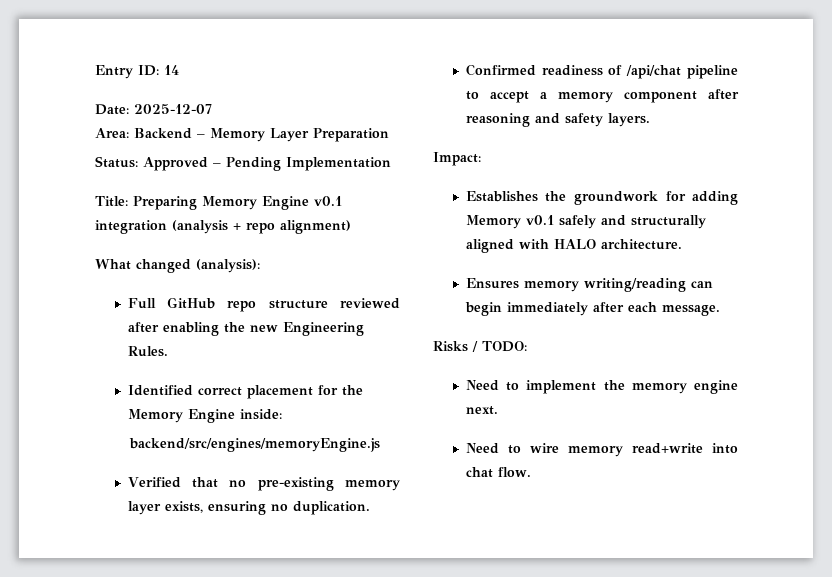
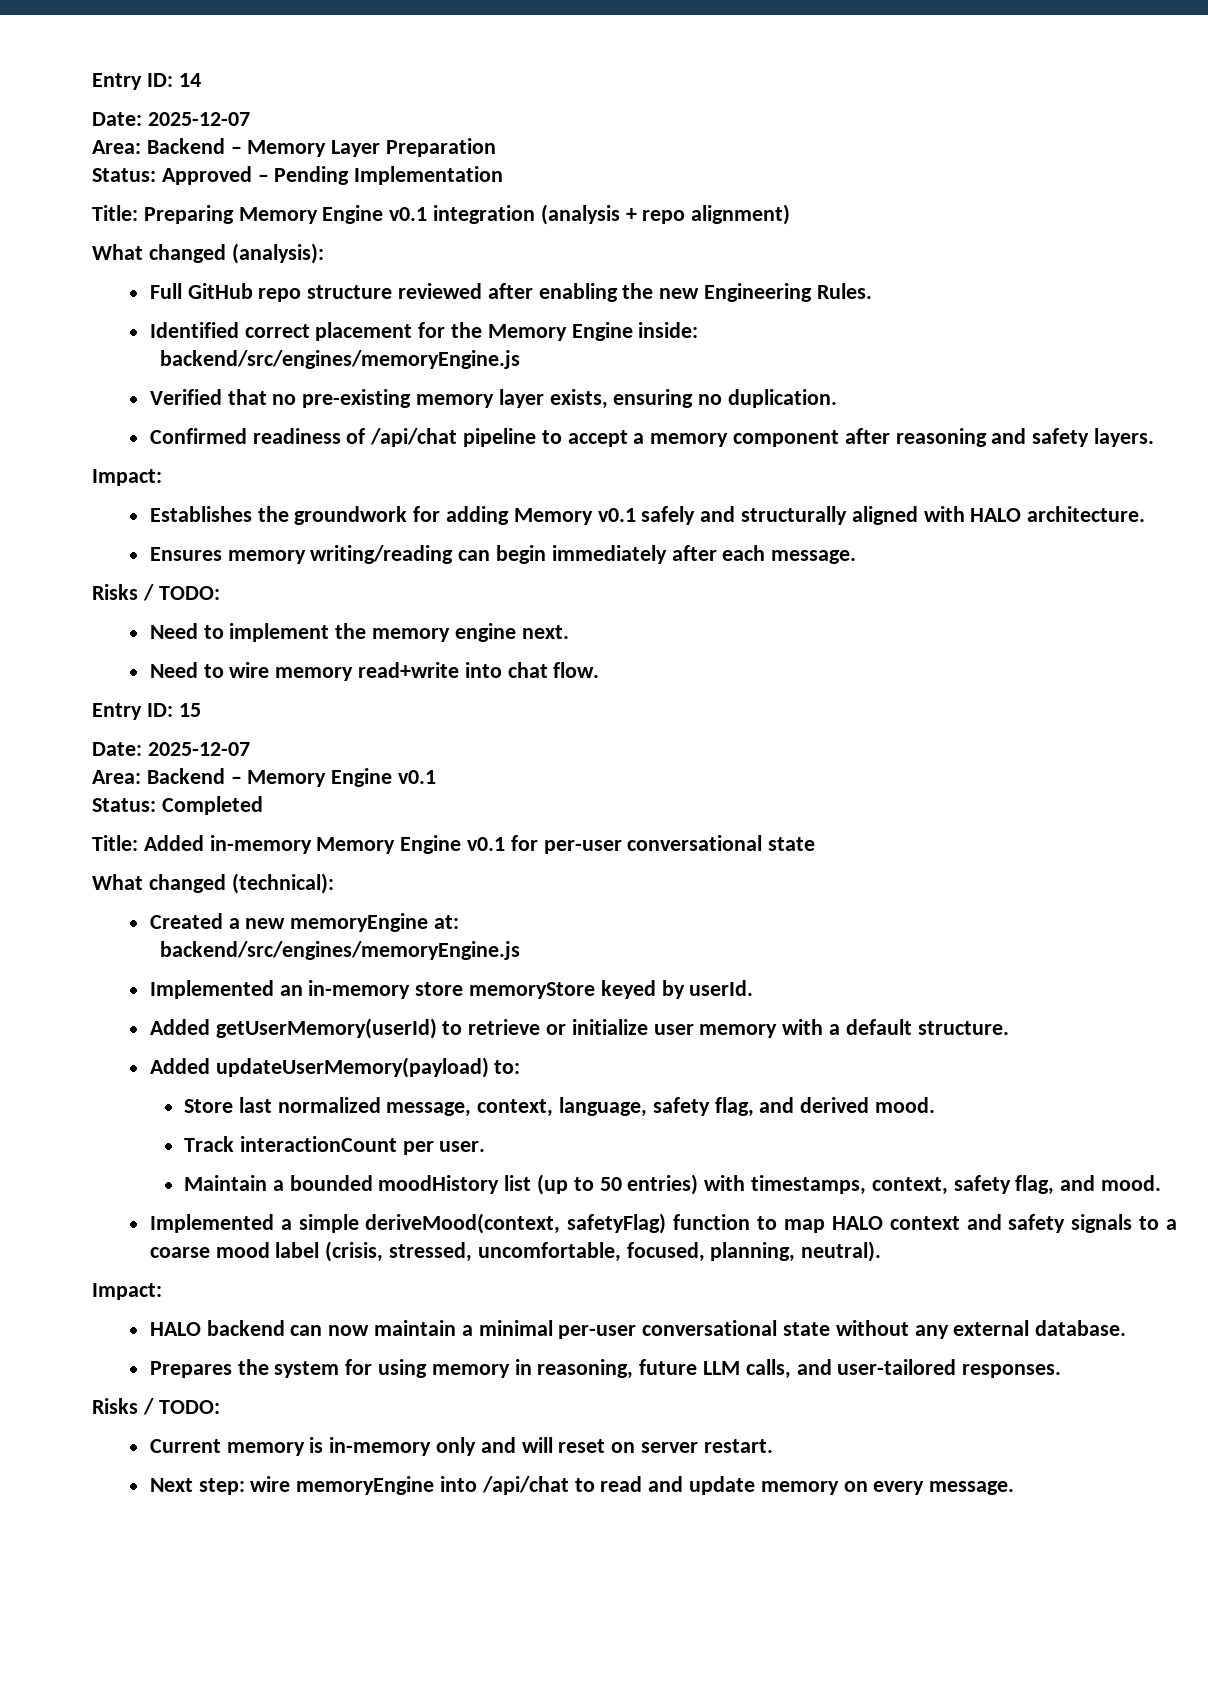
(531, 472) none -> [92,703,201,720] [92,742,250,756] [92,768,437,787] [92,796,263,815] [92,835,816,854] [92,873,334,894] [149,913,460,932] [160,941,521,960] [149,980,754,999] [149,1018,1009,1039] [149,1057,521,1078] [183,1097,935,1117] [183,1136,486,1155] [183,1174,1161,1195] [149,1213,1177,1234] [149,1241,882,1262] [92,1283,162,1300] [149,1320,1127,1339] [149,1359,1062,1379] [92,1398,220,1415] [149,1437,773,1456] [149,1476,1015,1495] // Entry ID: 15 // Date: 2025-12-07 // Area: Backend – Memory Engine v0.1 // Status: Completed // Title: Added in-memory Memory Engine v0.1 for per-user conversational state // What changed (technical): // Created a new memoryEngine at: // backend/src/engines/memoryEngine.js // Implemented an in-memory store memoryStore keyed by userId. // Added getUserMemory(userId) to retrieve or initialize user memory with a default structure. // Added updateUserMemory(payload) to: // Store last normalized message, context, language, safety flag, and derived mood. // Track interactionCount per user. // Maintain a bounded moodHistory list (up to 50 entries) with timestamps, context, safety flag, and mood. // Implemented a simple deriveMood(context, safetyFlag) function to map HALO context and safety signals to a coarse mood label (crisis, stressed, uncomfortable, focused, planning, neutral). // Impact: // HALO backend can now maintain a minimal per-user conversational state without any external database. // Prepares the system for using memory in reasoning, future LLM calls, and user-tailored responses. // Risks / TODO: // Current memory is in-memory only and will reset on server restart. // Next step: wire memoryEngine into /api/chat to read and update memory on every message.

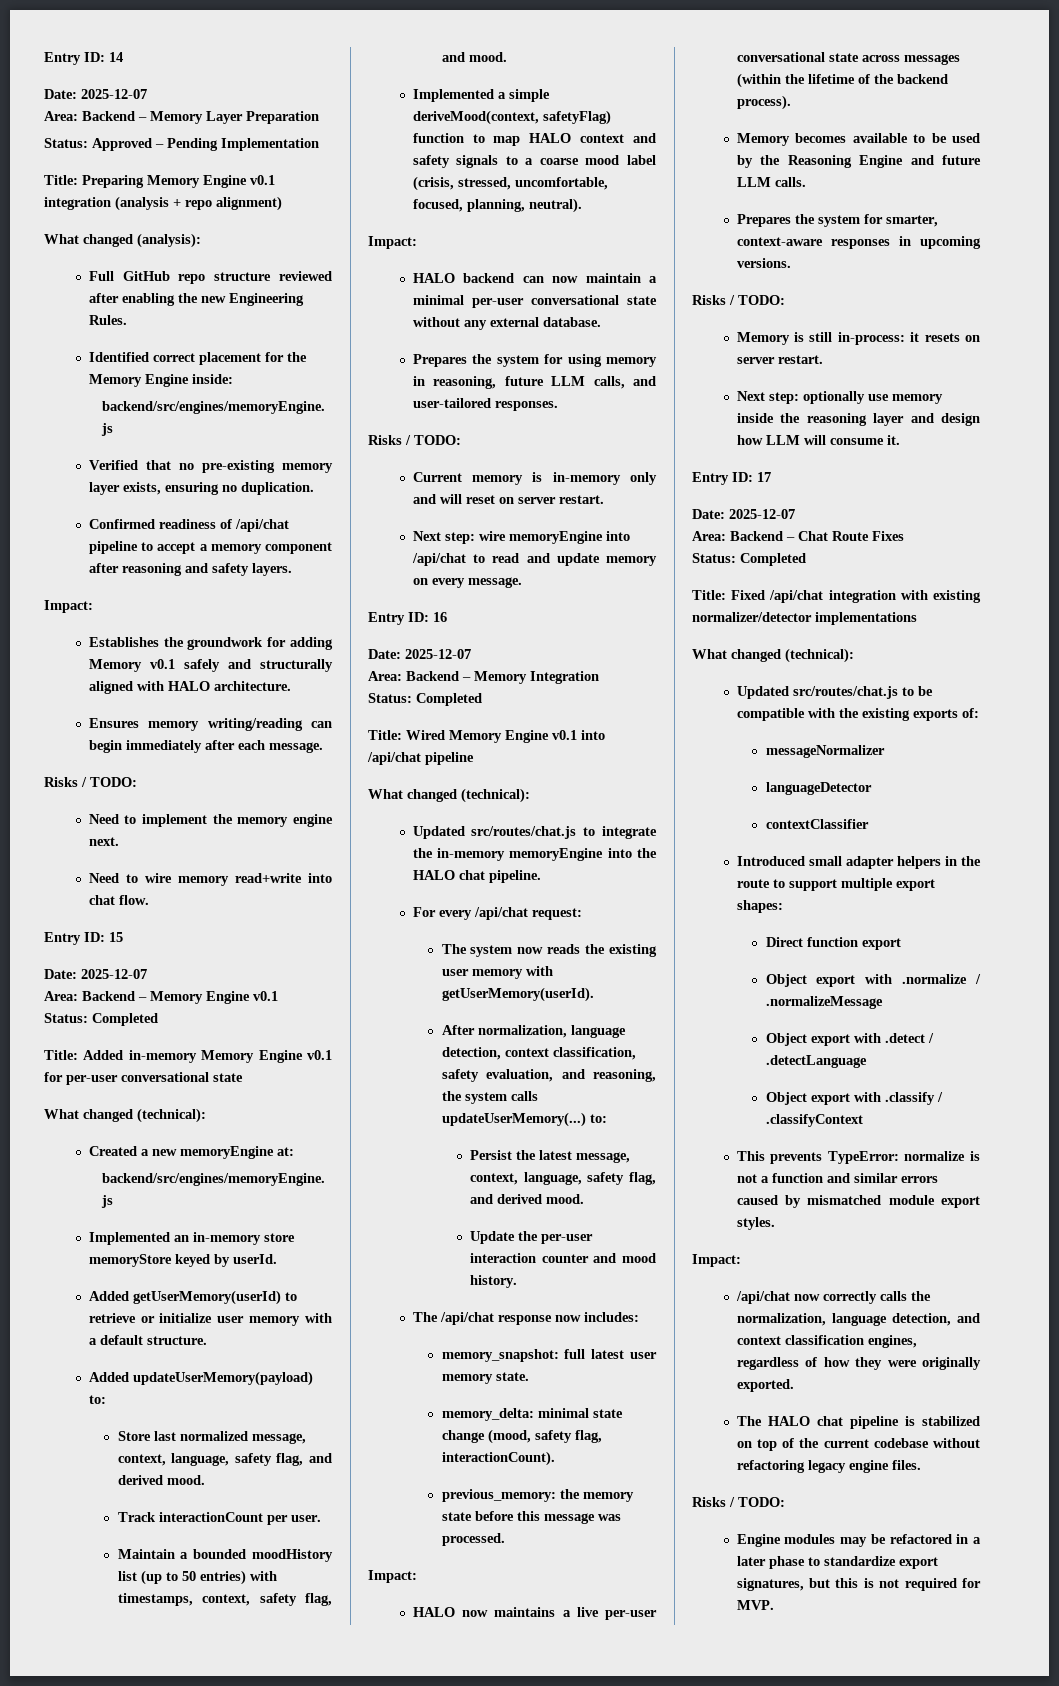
(1015, 1488) none -> [368,612,447,625] [368,649,471,659] [368,671,599,684] [368,693,482,706] [368,730,605,743] [367,752,474,765] [368,788,530,803] [412,826,657,839] [412,848,657,861] [412,870,541,883] [412,907,582,920] [441,944,657,957] [441,966,553,979] [441,987,594,1002] [441,1025,626,1038] [441,1047,636,1060] [441,1069,656,1082] [441,1091,538,1104] [441,1112,607,1127] [470,1150,631,1163] [470,1172,656,1185] [470,1194,585,1204] [470,1231,594,1244] [470,1253,656,1263] [470,1275,518,1288] [412,1312,639,1325] [441,1349,657,1362] [441,1372,529,1384] [441,1408,623,1421] [441,1429,602,1444] [441,1451,555,1466] [441,1489,634,1502] [441,1511,621,1524] [441,1533,505,1546] [368,1570,417,1583] [412,1607,657,1620] [736,52,960,65] [736,73,948,88] [736,95,791,110] [736,133,980,146] [736,155,981,168] [736,177,806,187] [736,214,938,227] [736,236,981,249] [736,258,791,268] [692,295,785,305] [736,332,980,345] [736,355,823,364] [736,391,943,404] [736,413,980,426] [736,435,900,445] [692,472,771,485] [692,509,795,519] [692,531,904,541] [692,553,806,566] [692,590,981,603] [692,612,917,625] [692,648,854,663] [736,686,933,699] [736,708,979,721] [765,745,885,758] [765,782,872,795] [765,819,869,829] [736,856,981,869] [736,878,935,891] [736,900,783,913] [765,937,901,950] [765,974,981,987] [765,996,883,1009] [765,1033,934,1046] [765,1055,867,1068] [765,1092,943,1105] [765,1114,863,1127] [736,1151,980,1164] [736,1173,938,1183] [736,1195,980,1208] [736,1217,775,1230] [692,1254,741,1267] [735,1291,931,1304] [736,1313,980,1326] [736,1335,917,1348] [736,1357,981,1370] [736,1379,794,1392] [736,1416,980,1429] [736,1438,980,1451] [736,1460,921,1473] [692,1497,785,1507] [736,1534,981,1547] [736,1556,938,1569] [736,1578,981,1591] [736,1600,774,1610] // Entry ID: 16 // Date: 2025-12-07 // Area: Backend – Memory Integration // Status: Completed // Title: Wired Memory Engine v0.1 into /api/chat pipeline // What changed (technical): // Updated src/routes/chat.js to integrate the in-memory memoryEngine into the HALO chat pipeline. // For every /api/chat request: // The system now reads the existing user memory with getUserMemory(userId). // After normalization, language detection, context classification, safety evaluation, and reasoning, the system calls updateUserMemory(...) to: // Persist the latest message, context, language, safety flag, and derived mood. // Update the per-user interaction counter and mood history. // The /api/chat response now includes: // memory_snapshot: full latest user memory state. // memory_delta: minimal state change (mood, safety flag, interactionCount). // previous_memory: the memory state before this message was processed. // Impact: // HALO now maintains a live per-user conversational state across messages (within the lifetime of the backend process). // Memory becomes available to be used by the Reasoning Engine and future LLM calls. // Prepares the system for smarter, context-aware responses in upcoming versions. // Risks / TODO: // Memory is still in-process: it resets on server restart. // Next step: optionally use memory inside the reasoning layer and design how LLM will consume it. // Entry ID: 17 // Date: 2025-12-07 // Area: Backend – Chat Route Fixes // Status: Completed // Title: Fixed /api/chat integration with existing normalizer/detector implementations // What changed (technical): // Updated src/routes/chat.js to be compatible with the existing exports of: // messageNormalizer // languageDetector // contextClassifier // Introduced small adapter helpers in the route to support multiple export shapes: // Direct function export // Object export with .normalize / .normalizeMessage // Object export with .detect / .detectLanguage // Object export with .classify / .classifyContext // This prevents TypeError: normalize is not a function and similar errors caused by mismatched module export styles. // Impact: // /api/chat now correctly calls the normalization, language detection, and context classification engines, regardless of how they were originally exported. // The HALO chat pipeline is stabilized on top of the current codebase without refactoring legacy engine files. // Risks / TODO: // Engine modules may be refactored in a later phase to standardize export signatures, but this is not required for MVP.

